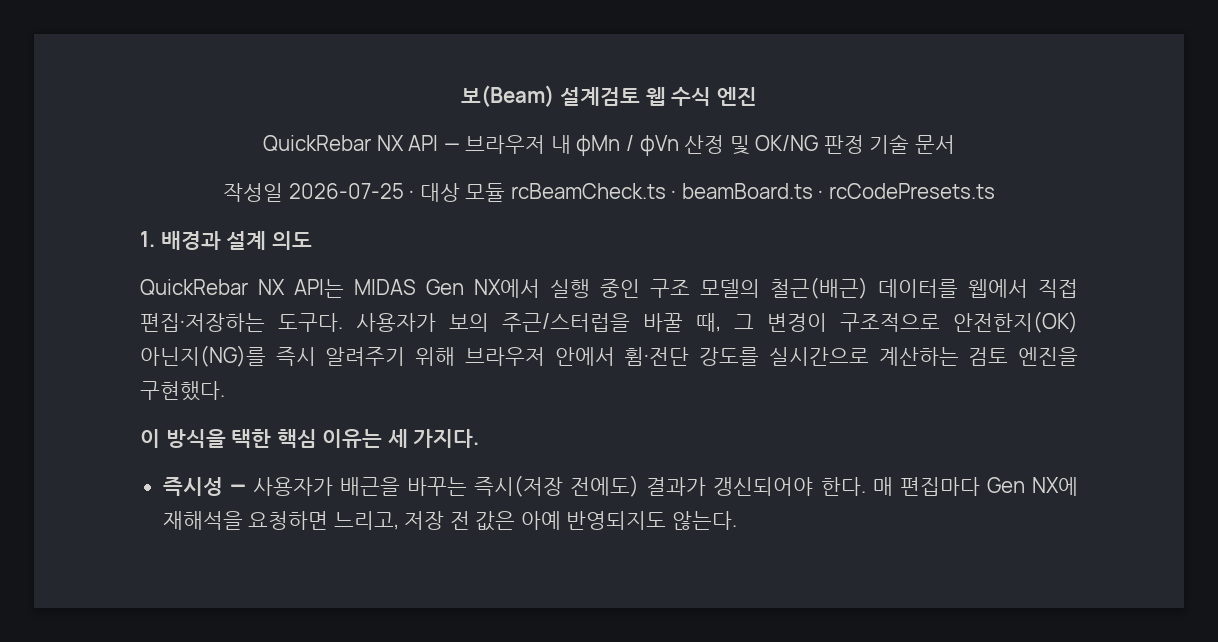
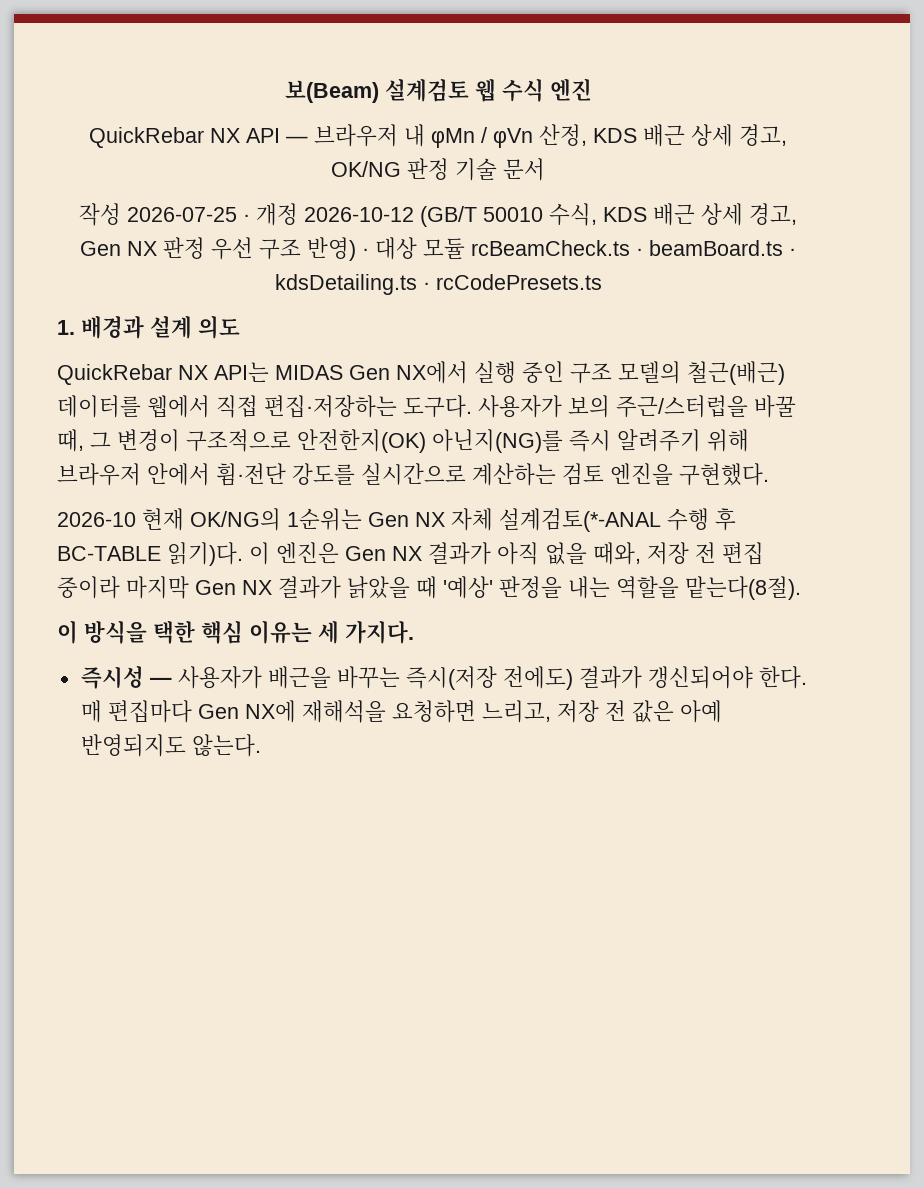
[684,135,750,155] 산정 및 -> [539,124,787,147] 산정, KDS 배근 상세 경고,
[223,183,284,202] 작성일 -> [79,203,121,226] 작성
(415, 194) none -> [256,203,797,227] [80,237,369,261] 개정 2026-10-12 (GB/T 50010 수식, KDS 배근 상세 경고, Gen NX 판정 우선 구조 반영) ·
(824, 194) none -> [274,274,430,295] kdsDetailing.ts ·
(225, 391) none -> [57,508,736,532] [57,542,764,566] [57,576,801,600] // 2026-10 현재 OK/NG의 1순위는 Gen NX 자체 설계검토(*-ANAL 수행 후 BC-TABLE 읽기)다. 이 엔진은 Gen NX 결과가 아직 없을 때와, 저장 전 편집 중이라 마지막 Gen NX 결과가 낡았을 때 '예상' 판정을 내는 역할을 맡는다(8절).

